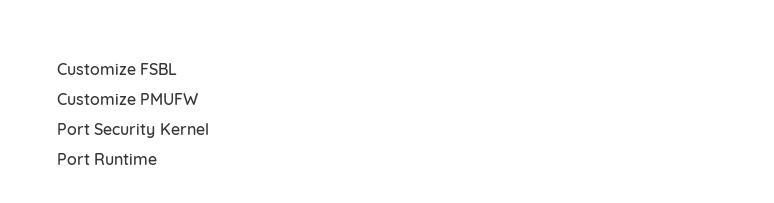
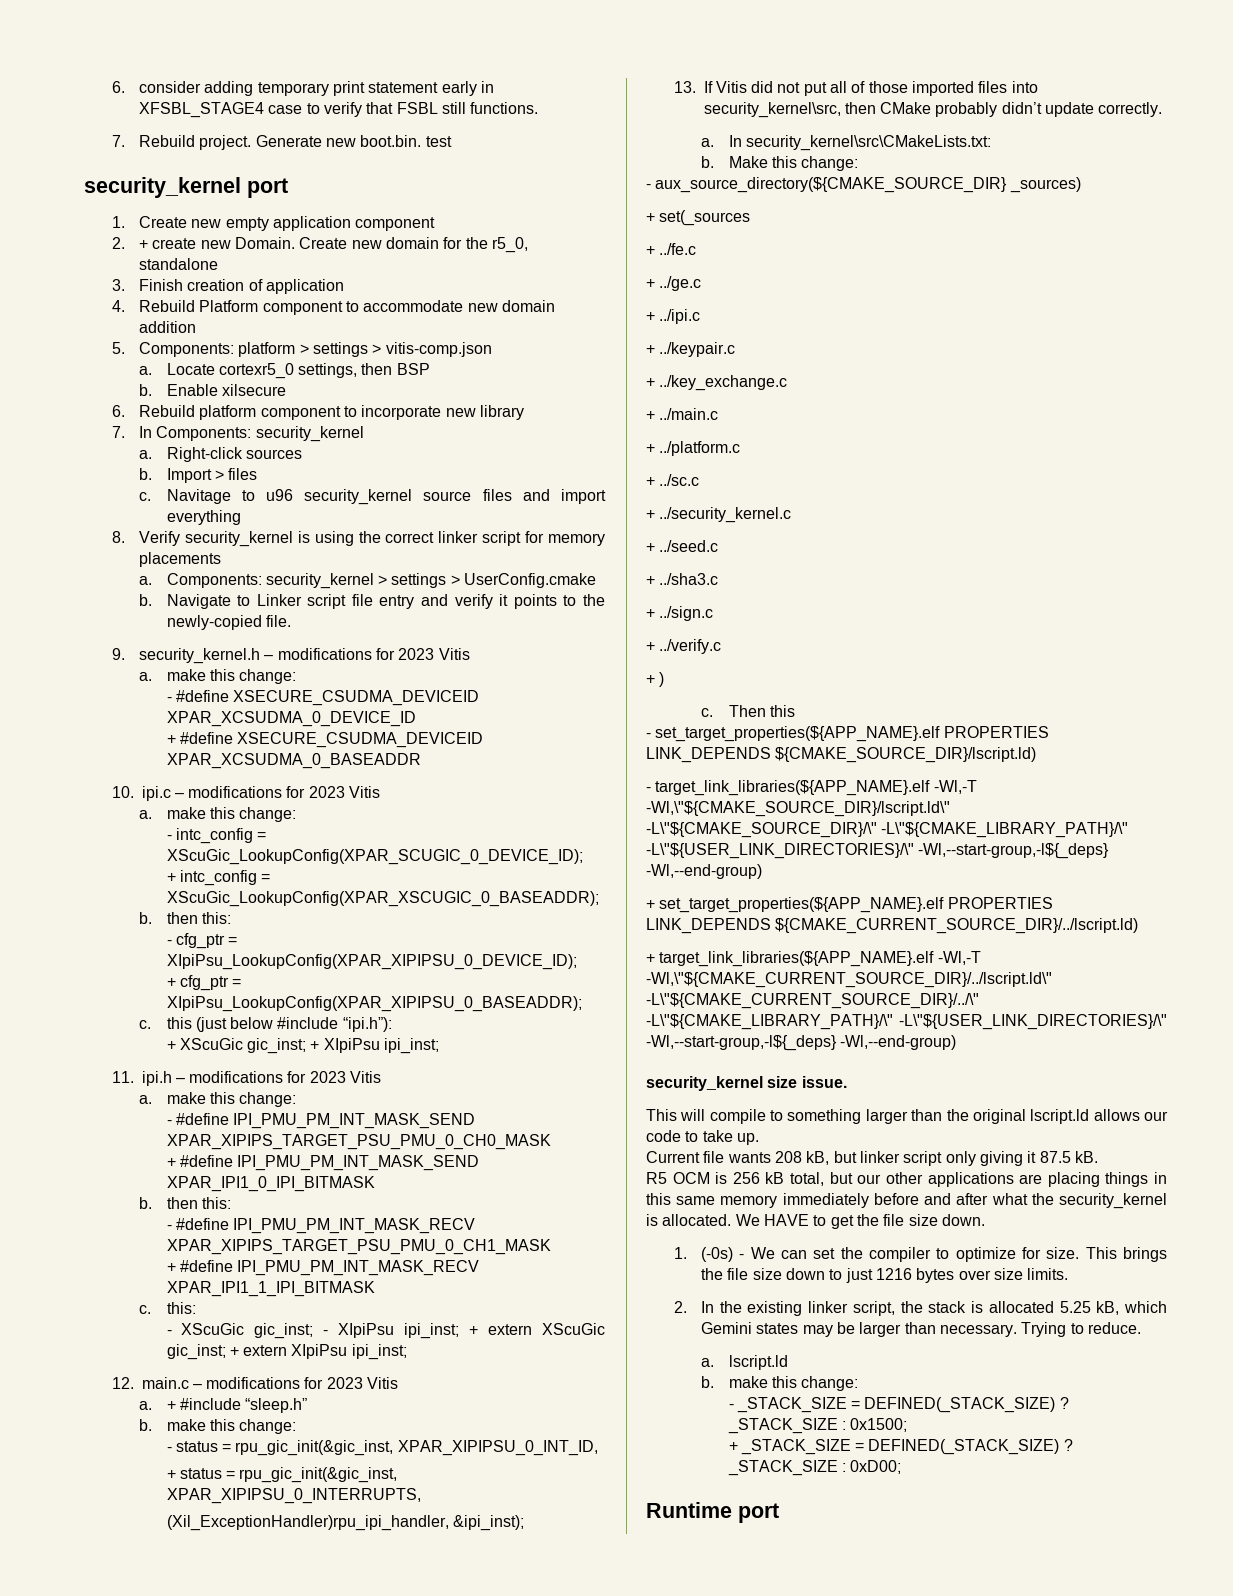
[57,63,178,75] [57,93,199,105] [57,123,209,138] [57,153,158,165] Customize FSBL // Customize PMUFW // Port Security Kernel // Port Runtime -> [111,81,494,96] [139,102,539,118] [111,135,452,150] [84,177,288,198] [111,216,436,231] [111,237,528,253] [139,258,219,270] [111,279,344,294] [111,300,555,315] [139,321,197,333] [111,342,492,357] [139,363,430,379] [139,384,286,396] [111,405,524,420] [111,426,364,442] [139,447,302,462] [139,468,258,483] [139,489,606,505] [166,510,241,525] [111,531,606,547] [139,552,222,567] [139,573,597,589] [139,594,605,609] [166,615,291,630] [111,648,470,664] [139,669,297,684] [166,690,480,706] [166,711,416,727] [166,732,484,748] [166,753,421,769] [111,786,381,801] [139,807,297,822] [166,828,267,844] [166,849,583,865] [166,870,271,886] [166,891,599,907] [139,912,231,924] [166,933,238,949] [166,954,577,970] [166,975,242,991] [166,996,582,1012] [139,1017,392,1032] [166,1038,440,1054] [111,1071,382,1086] [139,1092,297,1107] [166,1113,476,1129] [166,1134,551,1150] [166,1155,480,1171] [166,1176,375,1192] [139,1197,231,1209] [166,1218,476,1234] [166,1239,551,1255] [166,1260,480,1276] [166,1281,375,1297] [139,1302,196,1314] [166,1323,605,1339] [166,1344,407,1360] [111,1377,399,1389] [139,1398,308,1413] [139,1419,297,1434] [166,1440,598,1456] [166,1467,398,1483] [166,1488,421,1504] [166,1515,524,1531] [673,81,1038,96] [703,102,1163,118] [701,135,991,151] [701,156,859,171] [646,177,1081,193] [646,210,751,226] [646,243,697,255] [646,276,702,291] [646,309,701,324] [646,342,736,357] [646,375,788,391] [646,408,719,420] [646,441,741,456] [646,474,700,486] [646,507,792,523] [646,540,719,552] [646,573,719,585] [646,606,714,621] [646,639,722,654] [646,672,665,687] [701,705,795,717] [646,726,1049,742] [646,747,1037,763] [646,780,977,796] [646,801,950,817] [646,822,1129,838] [646,843,1110,859] [646,864,762,879] [646,897,1053,913] [646,918,1139,934] [646,951,981,967] [646,972,1052,988] [646,993,979,1009] [646,1014,1167,1030] [646,1035,957,1051] [646,1076,847,1091] [646,1109,1168,1124] [646,1130,759,1145] [646,1151,1098,1166] [646,1172,1167,1187] [646,1193,1167,1209] [646,1214,985,1229] [673,1247,1167,1262] [701,1268,1069,1283] [673,1301,1167,1316] [701,1322,1141,1337] [701,1355,788,1370] [701,1376,859,1391] [728,1397,1069,1413] [727,1418,908,1434] [728,1439,1073,1455] [727,1460,902,1476] [646,1502,779,1523] 6. consider adding temporary print statement early in XFSBL_STAGE4 case to verify that FSBL still functions. // 7. Rebuild project. Generate new boot.bin. test // security_kernel port // 1. Create new empty application component // 2. + create new Domain. Create new domain for the r5_0, standalone // 3. Finish creation of application // 4. Rebuild Platform component to accommodate new domain addition // 5. Components: platform > settings > vitis-comp.json // a. Locate cortexr5_0 settings, then BSP // b. Enable xilsecure // 6. Rebuild platform component to incorporate new library // 7. In Components: security_kernel // a. Right-click sources // b. Import > files // c. Navitage to u96 security_kernel source files and import everything // 8. Verify security_kernel is using the correct linker script for memory placements // a. Components: security_kernel > settings > UserConfig.cmake // b. Navigate to Linker script file entry and verify it points to the newly-copied file. // 9. security_kernel.h – modifications for 2023 Vitis // a. make this change: // - #define XSECURE_CSUDMA_DEVICEID XPAR_XCSUDMA_0_DEVICE_ID // + #define XSECURE_CSUDMA_DEVICEID XPAR_XCSUDMA_0_BASEADDR // 10. ipi.c – modifications for 2023 Vitis // a. make this change: // - intc_config = XScuGic_LookupConfig(XPAR_SCUGIC_0_DEVICE_ID); // + intc_config = XScuGic_LookupConfig(XPAR_XSCUGIC_0_BASEADDR); // b. then this: // - cfg_ptr = XIpiPsu_LookupConfig(XPAR_XIPIPSU_0_DEVICE_ID); // + cfg_ptr = XIpiPsu_LookupConfig(XPAR_XIPIPSU_0_BASEADDR); // c. this (just below #include “ipi.h”): // + XScuGic gic_inst; + XIpiPsu ipi_inst; // 11. ipi.h – modifications for 2023 Vitis // a. make this change: // - #define IPI_PMU_PM_INT_MASK_SEND XPAR_XIPIPS_TARGET_PSU_PMU_0_CH0_MASK // + #define IPI_PMU_PM_INT_MASK_SEND XPAR_IPI1_0_IPI_BITMASK // b. then this: // - #define IPI_PMU_PM_INT_MASK_RECV XPAR_XIPIPS_TARGET_PSU_PMU_0_CH1_MASK // + #define IPI_PMU_PM_INT_MASK_RECV XPAR_IPI1_1_IPI_BITMASK // c. this: // - XScuGic gic_inst; - XIpiPsu ipi_inst; + extern XScuGic gic_inst; + extern XIpiPsu ipi_inst; // 12. main.c – modifications for 2023 Vitis // a. + #include “sleep.h” // b. make this change: // - status = rpu_gic_init(&gic_inst, XPAR_XIPIPSU_0_INT_ID, // + status = rpu_gic_init(&gic_inst, XPAR_XIPIPSU_0_INTERRUPTS, // (Xil_ExceptionHandler)rpu_ipi_handler, &ipi_inst); // 13. If Vitis did not put all of those imported files into security_kernel\src, then CMake probably didn’t update correctly. // a. In security_kernel\src\CMakeLists.txt: // b. Make this change: // - aux_source_directory(${CMAKE_SOURCE_DIR} _sources) // + set(_sources // + ../fe.c // + ../ge.c // + ../ipi.c // + ../keypair.c // + ../key_exchange.c // + ../main.c // + ../platform.c // + ../sc.c // + ../security_kernel.c // + ../seed.c // + ../sha3.c // + ../sign.c // + ../verify.c // + ) // c. Then this // - set_target_properties(${APP_NAME}.elf PROPERTIES LINK_DEPENDS ${CMAKE_SOURCE_DIR}/lscript.ld) // - target_link_libraries(${APP_NAME}.elf -Wl,-T -Wl,\"${CMAKE_SOURCE_DIR}/lscript.ld\" -L\"${CMAKE_SOURCE_DIR}/\" -L\"${CMAKE_LIBRARY_PATH}/\" -L\"${USER_LINK_DIRECTORIES}/\" -Wl,--start-group,-l${_deps} -Wl,--end-group) // + set_target_properties(${APP_NAME}.elf PROPERTIES LINK_DEPENDS ${CMAKE_CURRENT_SOURCE_DIR}/../lscript.ld) // + target_link_libraries(${APP_NAME}.elf -Wl,-T -Wl,\"${CMAKE_CURRENT_SOURCE_DIR}/../lscript.ld\" -L\"${CMAKE_CURRENT_SOURCE_DIR}/../\" -L\"${CMAKE_LIBRARY_PATH}/\" -L\"${USER_LINK_DIRECTORIES}/\" -Wl,--start-group,-l${_deps} -Wl,--end-group) // security_kernel size issue. // This will compile to something larger than the original lscript.ld allows our code to take up. // Current file wants 208 kB, but linker script only giving it 87.5 kB. // R5 OCM is 256 kB total, but our other applications are placing things in this same memory immediately before and after what the security_kernel is allocated. We HAVE to get the file size down. // 1. (-0s) - We can set the compiler to optimize for size. This brings the file size down to just 1216 bytes over size limits. // 2. In the existing linker script, the stack is allocated 5.25 kB, which Gemini states may be larger than necessary. Trying to reduce. // a. lscript.ld // b. make this change: // - _STACK_SIZE = DEFINED(_STACK_SIZE) ? _STACK_SIZE : 0x1500; // + _STACK_SIZE = DEFINED(_STACK_SIZE) ? _STACK_SIZE : 0xD00; // Runtime port

